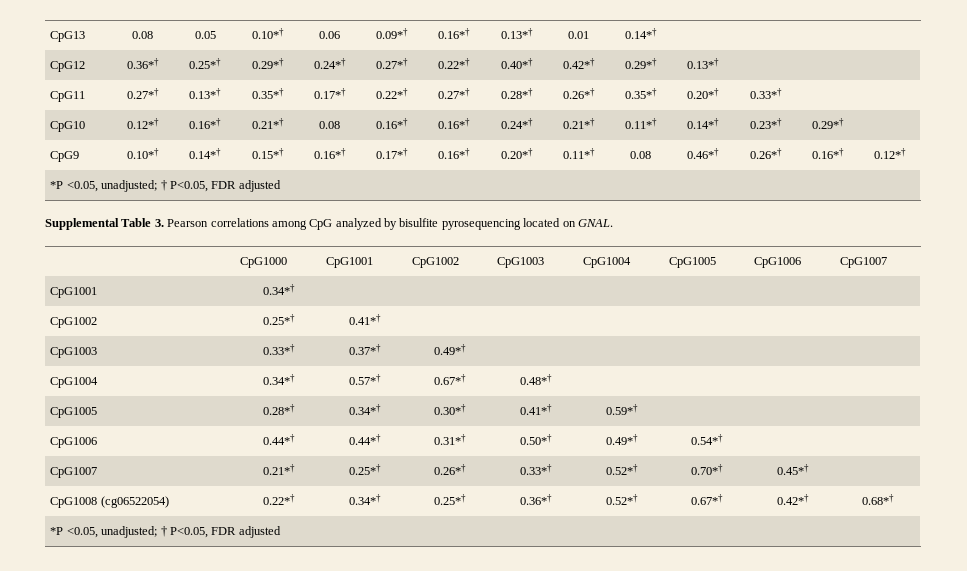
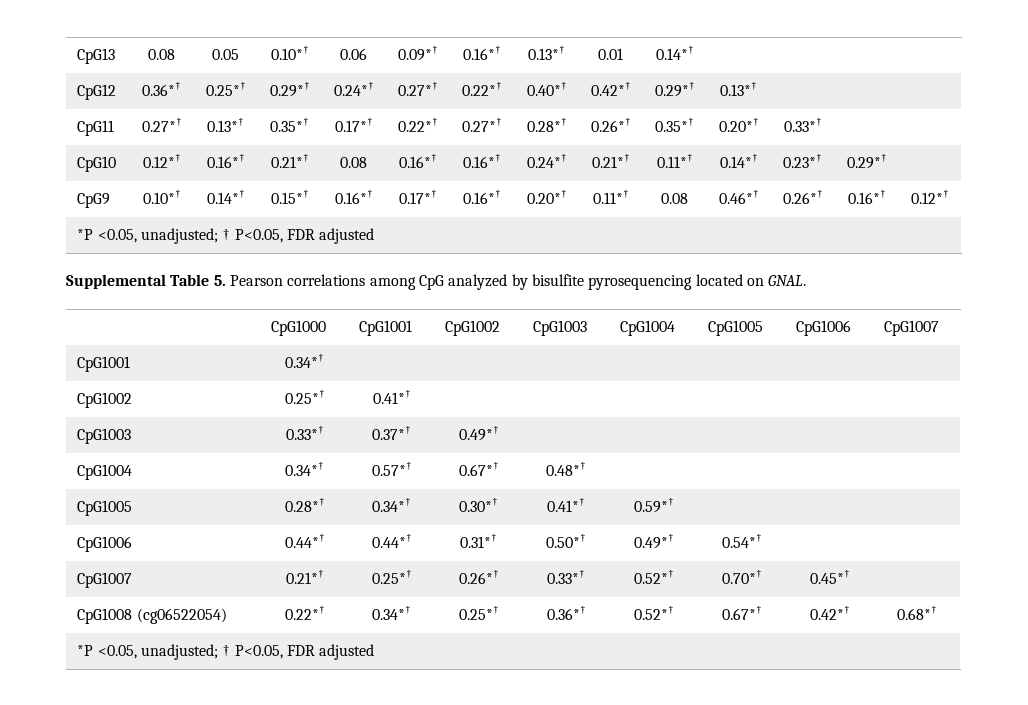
[154,219,164,227] 3. -> [213,275,226,286] 5.

